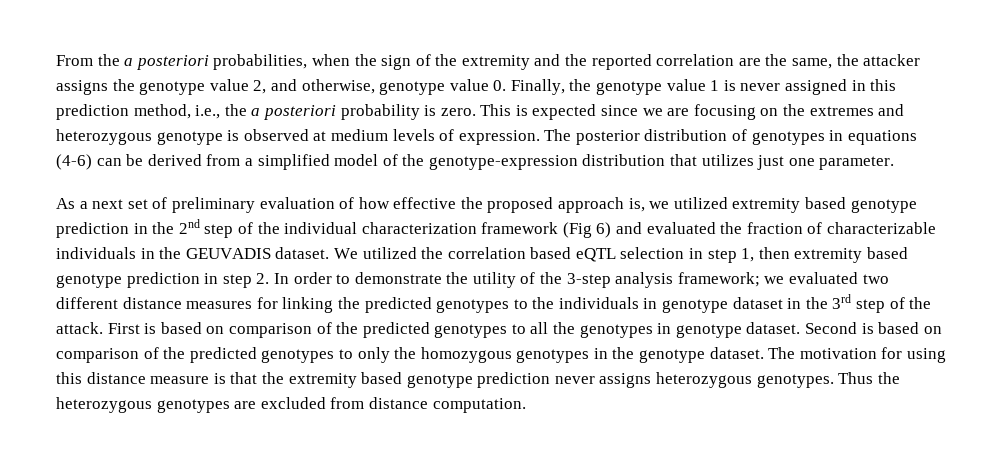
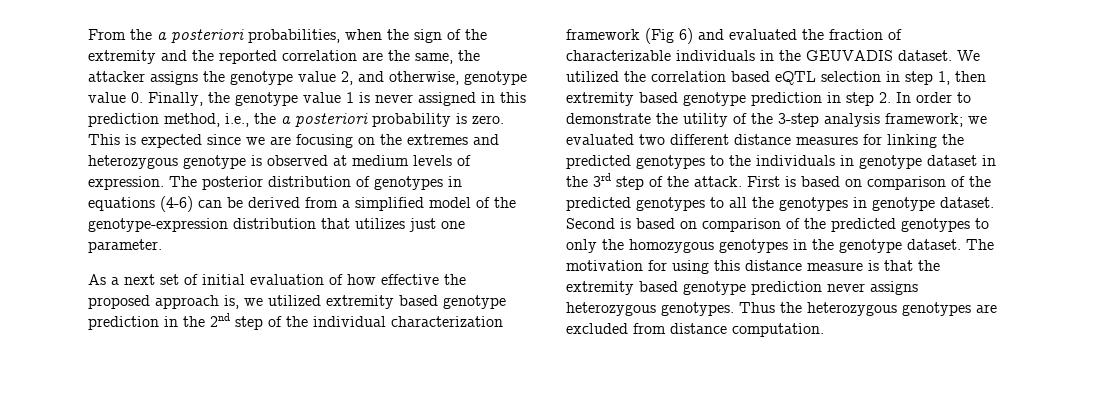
[171,197,255,213] preliminary -> [202,274,245,285] initial

